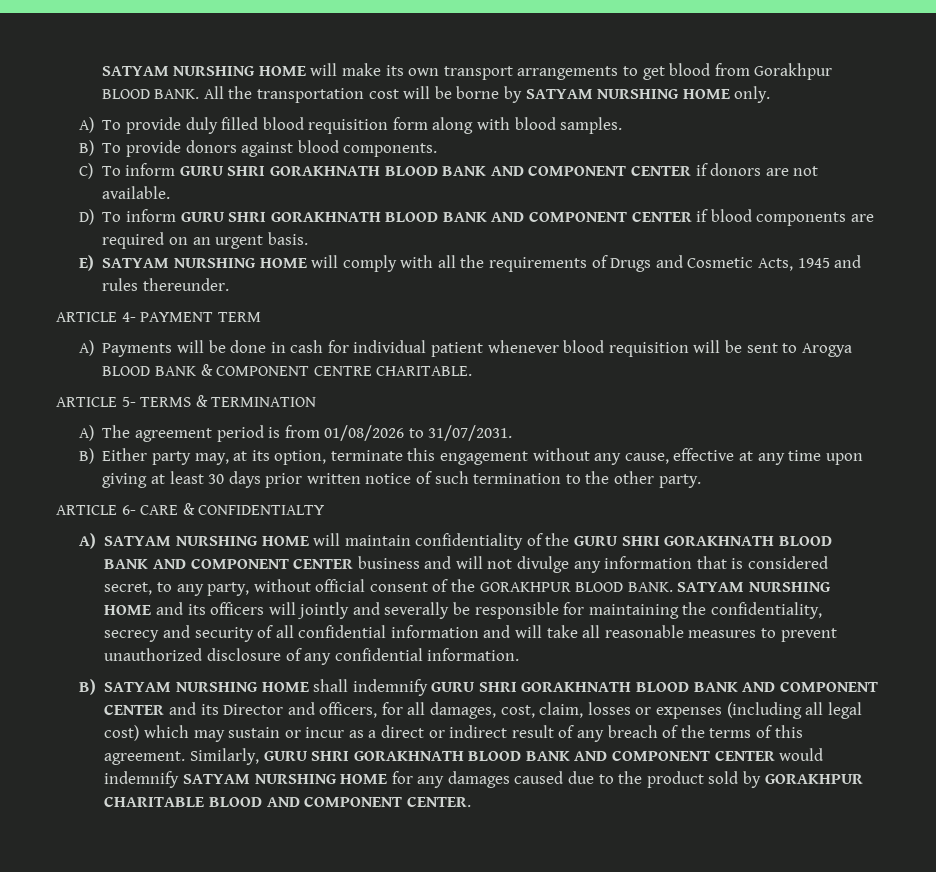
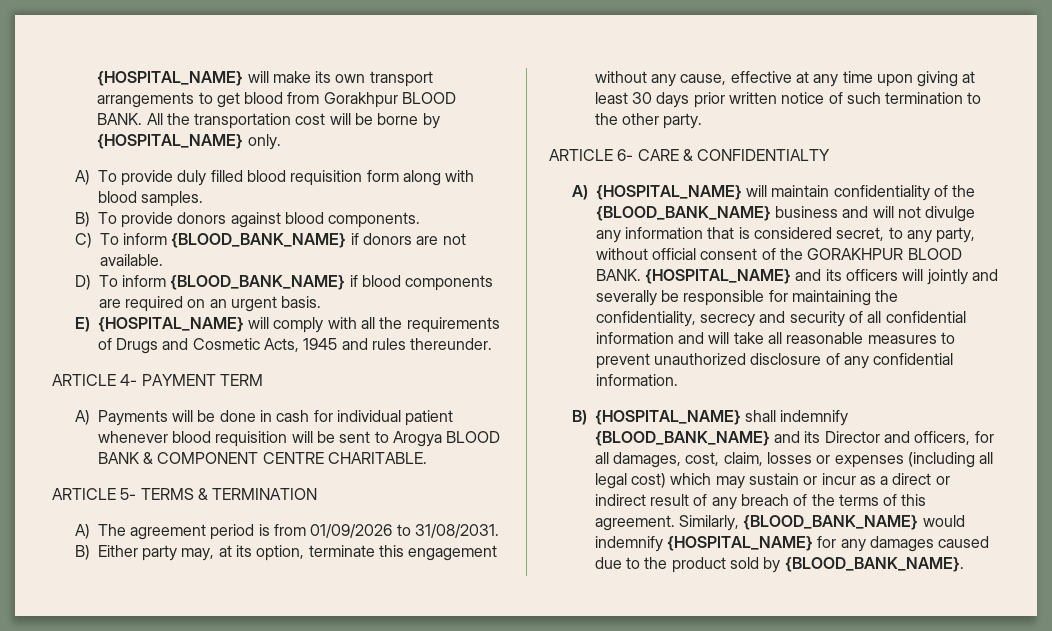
[101,66,306,76] SATYAM NURSHING HOME -> [97,71,244,86] {HOSPITAL_NAME}
[525,89,730,99] SATYAM NURSHING HOME -> [97,134,244,149] {HOSPITAL_NAME}
[179,165,692,176] GURU SHRI GORAKHNATH BLOOD BANK AND COMPONENT CENTER -> [171,233,347,248] {BLOOD_BANK_NAME}
[180,211,692,222] GURU SHRI GORAKHNATH BLOOD BANK AND COMPONENT CENTER -> [170,275,346,290] {BLOOD_BANK_NAME}
[102,258,307,268] SATYAM NURSHING HOME -> [97,317,244,332] {HOSPITAL_NAME}
[324,425,513,441] 01/08/2026 to 31/07/2031. -> [310,524,499,538] 01/09/2026 to 31/08/2031.
[104,536,309,546] SATYAM NURSHING HOME -> [595,185,742,200] {HOSPITAL_NAME}
[574,536,832,546] [104,558,354,569] GURU SHRI GORAKHNATH BLOOD BANK AND COMPONENT CENTER -> [595,206,771,221] {BLOOD_BANK_NAME}
[677,582,831,592] [104,605,152,615] SATYAM NURSHING HOME -> [644,269,791,284] {HOSPITAL_NAME}
[104,679,878,696] [104,704,165,715] SATYAM NURSHING HOME shall indemnify GURU SHRI GORAKHNATH BLOOD BANK AND COMPONENT CENTER -> [594,410,849,426] [594,431,770,446] {HOSPITAL_NAME} shall indemnify {BLOOD_BANK_NAME}
[263,748,824,761] [104,771,388,788] GURU SHRI GORAKHNATH BLOOD BANK AND COMPONENT CENTER would indemnify SATYAM NURSHING HOME -> [743,515,965,530] [594,536,813,552] {BLOOD_BANK_NAME} would indemnify {HOSPITAL_NAME}
[764,774,863,784] [104,796,471,807] GORAKHPUR CHARITABLE BLOOD AND COMPONENT CENTER. -> [784,557,964,572] {BLOOD_BANK_NAME}.

